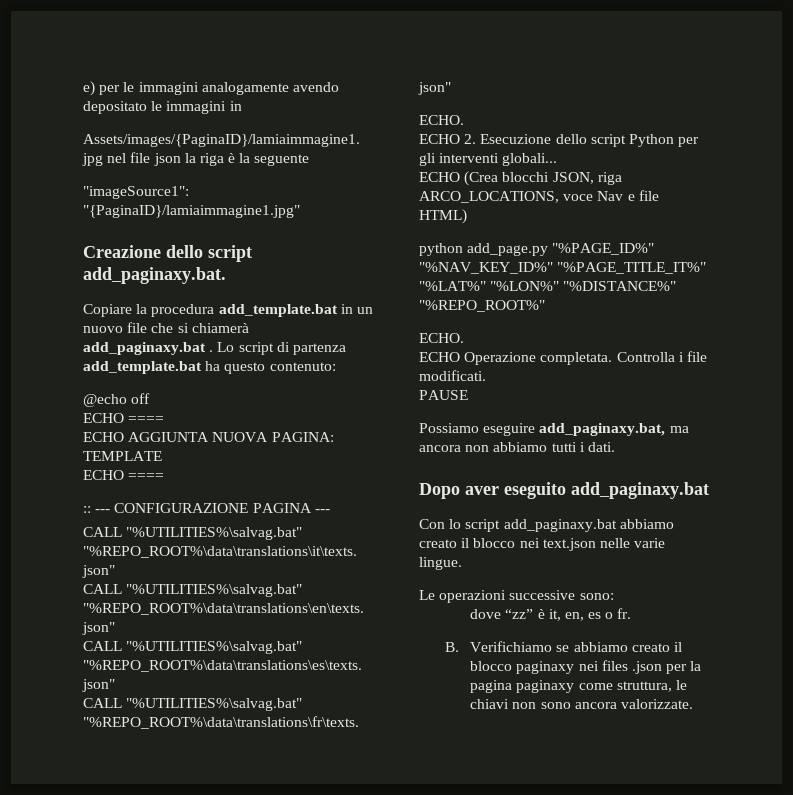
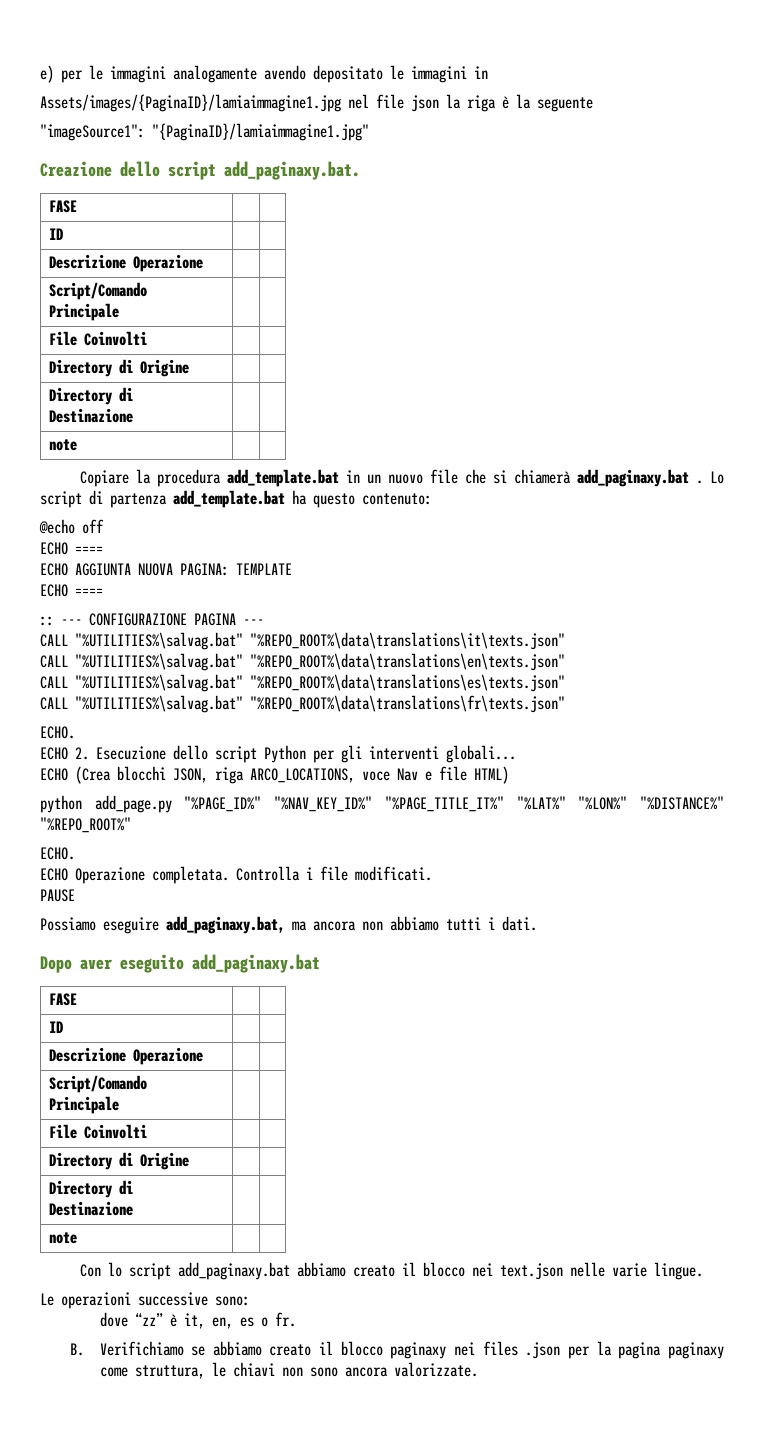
(226, 275) none -> [49,200,78,213] [49,228,64,240] [49,254,204,272] [49,282,148,300] [49,303,120,321] [49,331,148,346] [49,359,190,377] [49,387,134,405] [49,408,134,423] [49,439,78,451] // FASE | | // ID | | // Descrizione Operazione | | // Script/Comando Principale | | // File Coinvolti | | // Directory di Origine | | // Directory di Destinazione | | // note | |
(709, 490) none -> [49,993,78,1006] [49,1021,64,1033] [49,1047,204,1065] [49,1075,148,1093] [49,1096,120,1114] [49,1124,148,1139] [49,1152,190,1170] [49,1180,134,1198] [49,1201,134,1216] [49,1232,78,1244] // FASE | | // ID | | // Descrizione Operazione | | // Script/Comando Principale | | // File Coinvolti | | // Directory di Origine | | // Directory di Destinazione | | // note | |

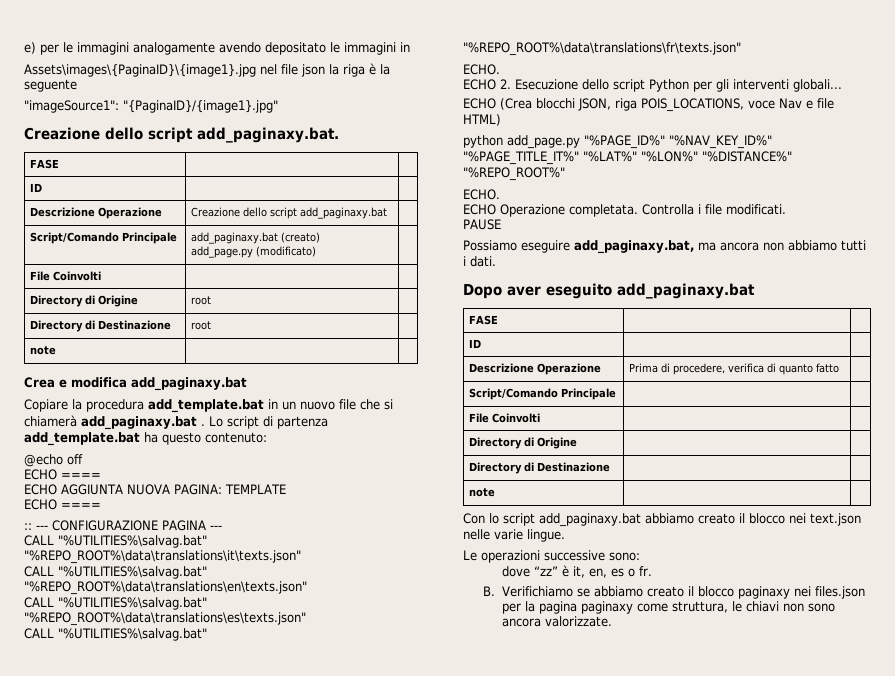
[40,94,341,112] Assets/images/{PaginaID}/lamiaimmagine1.jpg -> [24,64,256,77] Assets\images\{PaginaID}\{image1}.jpg
[152,123,369,141] "{PaginaID}/lamiaimmagine1.jpg" -> [123,100,278,113] "{PaginaID}/{image1}.jpg"
[49,282,148,300] [49,303,120,321] [49,331,148,346] [49,359,190,377] [49,387,134,405] [49,408,134,423] [49,439,78,451] | // Script/Comando Principale | | // File Coinvolti | | // Directory di Origine | | // Directory di Destinazione | | // note | | -> [191,207,388,219] [30,232,178,244] [191,232,321,244] [191,246,317,258] [30,271,102,281] [30,295,139,307] [191,296,212,305] [30,320,172,332] [191,321,212,330] [30,346,57,355] [24,377,247,391] Creazione dello script add_paginaxy.bat | // Script/Comando Principale | add_paginaxy.bat (creato) // add_page.py (modificato) | // File Coinvolti | | // Directory di Origine | root | // Directory di Destinazione | root | // note | | // Crea e modifica add_paginaxy.bat
[250,768,355,783] ARCO_LOCATIONS, -> [641,98,744,112] POIS_LOCATIONS,
(204, 1056) none -> [629,363,840,375] Prima di procedere, verifica di quanto fatto
[482,1341,561,1359] files .json -> [815,586,866,599] files.json

